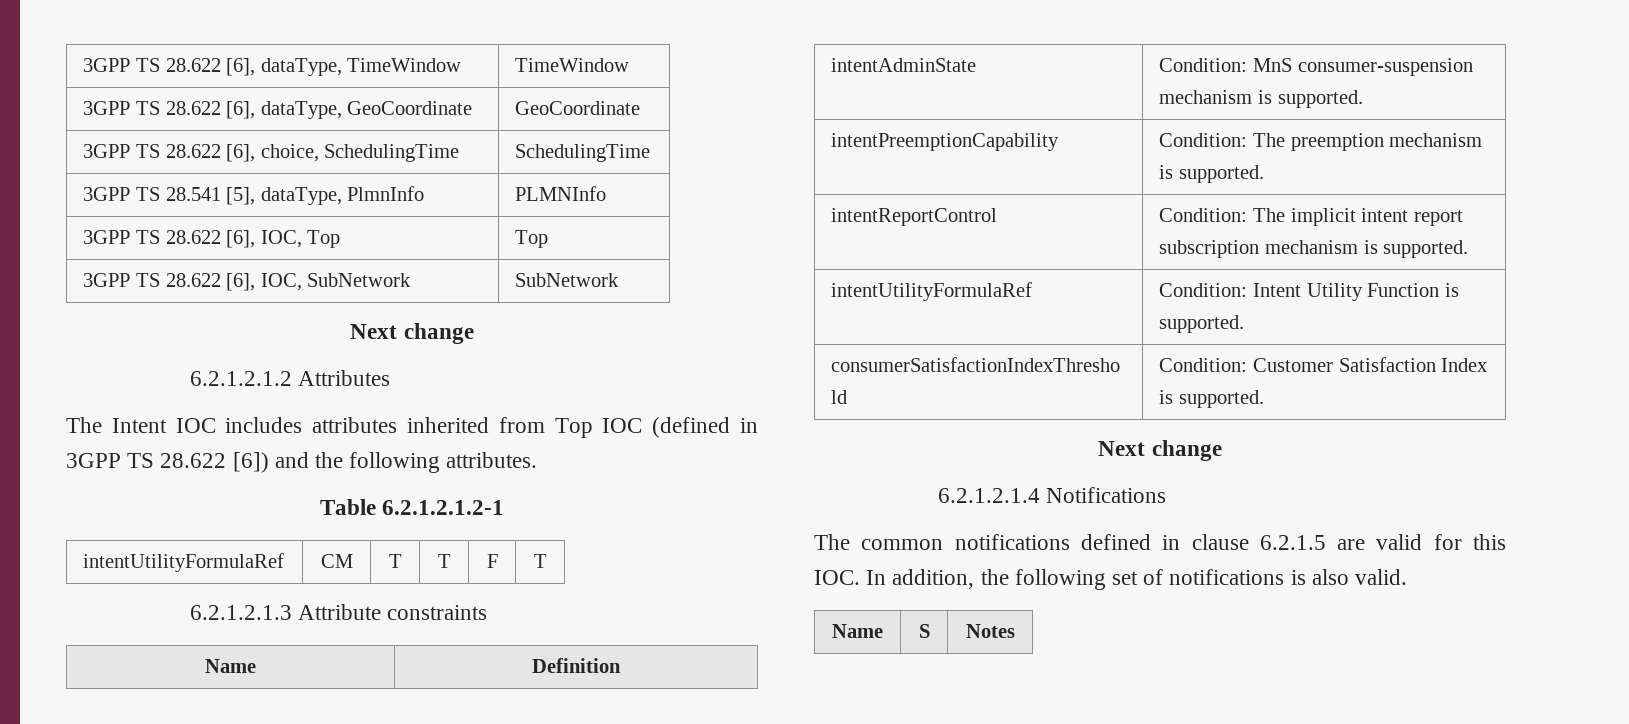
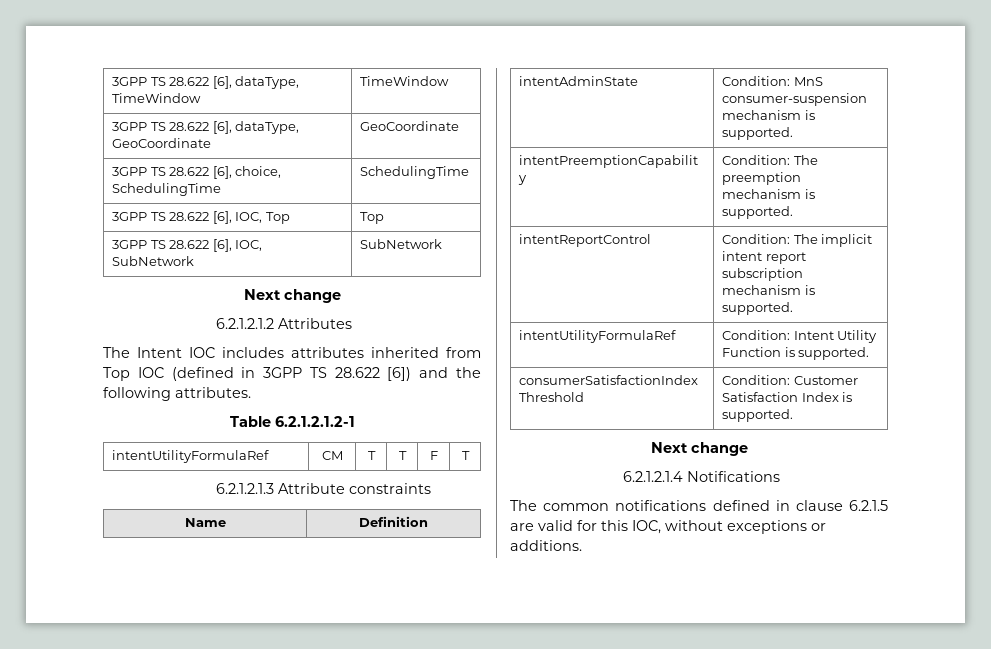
[83,186,425,205] [515,186,607,201] // 3GPP TS 28.541 [5], dataType, PlmnInfo | PLMNInfo -> (470, 172) none
[814,569,1408,590] [832,624,883,638] [918,624,930,638] [965,624,1015,638] IOC. In addition, the following set of notifications is also valid. // Name | S | Notes -> [632,520,826,534] [510,540,582,551] IOC, without exceptions or additions.

